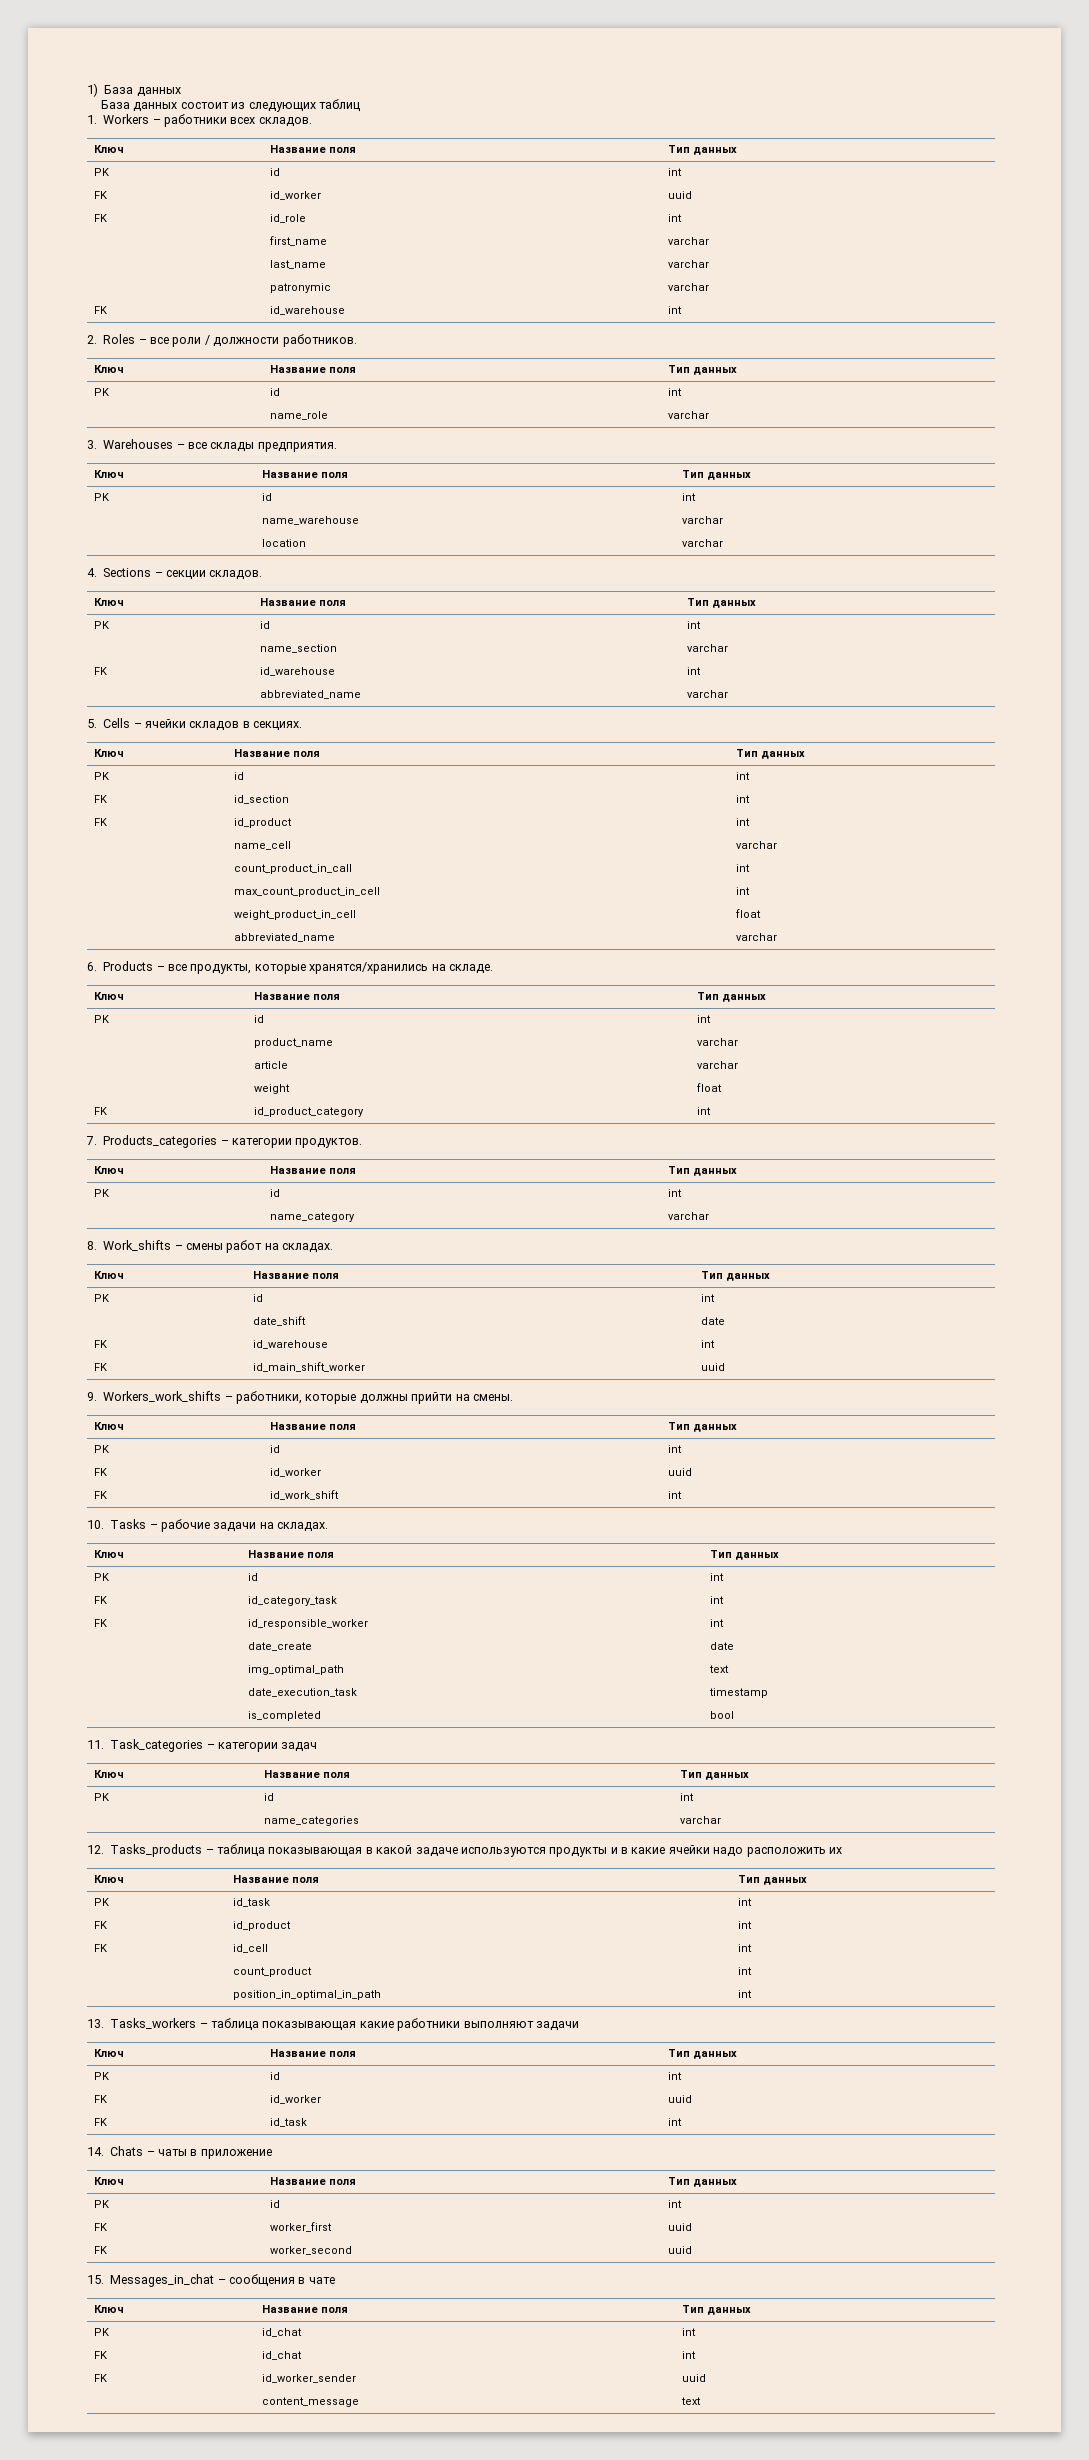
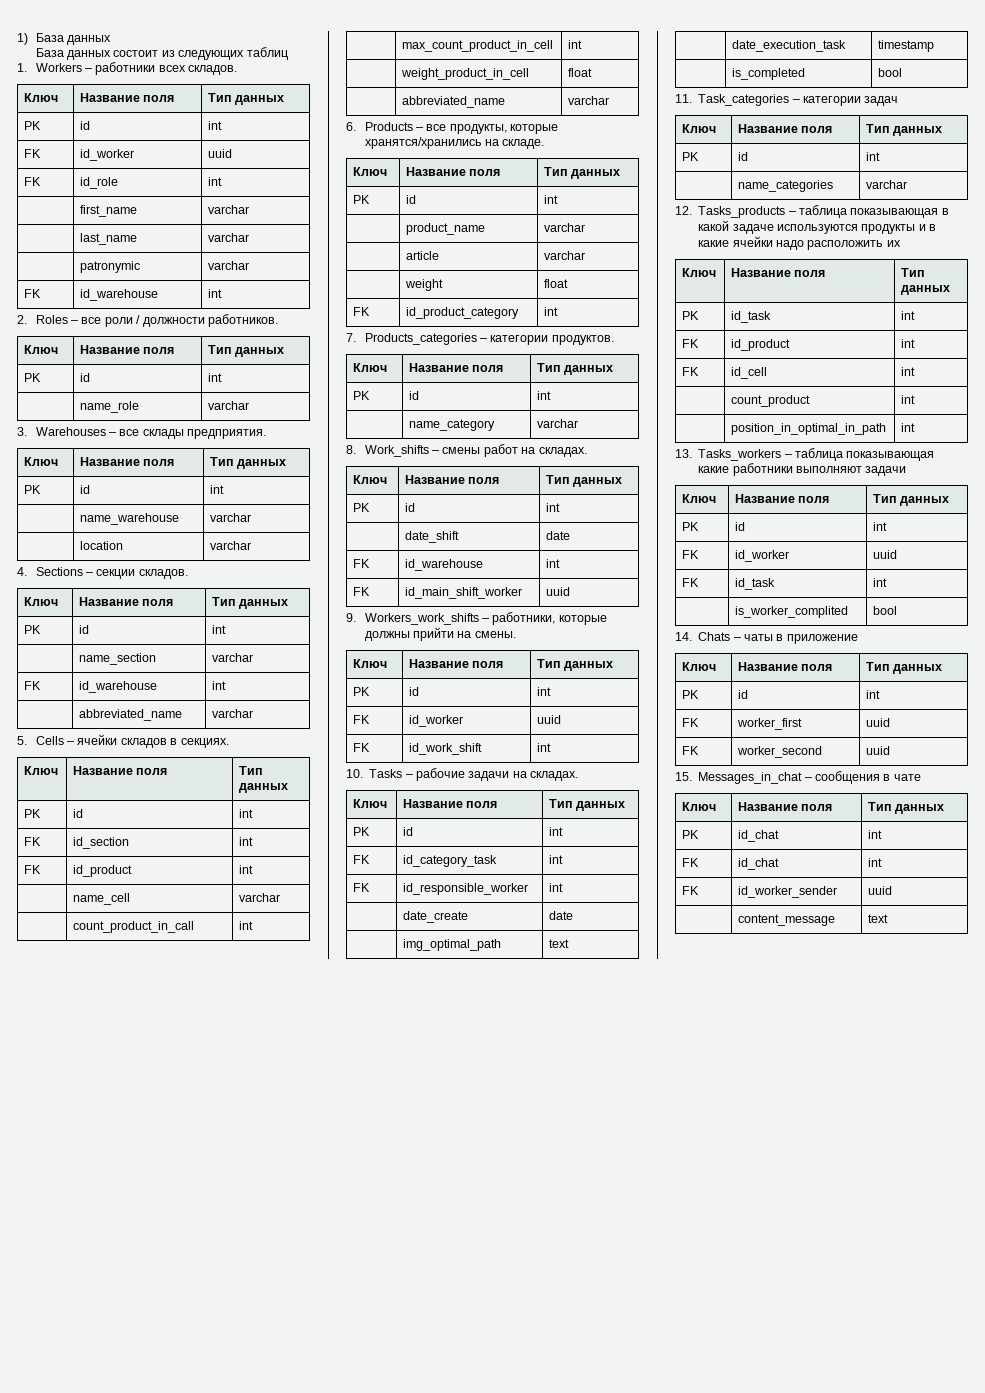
(683, 2122) none -> [735,606,849,618] [873,606,898,615] // | is_worker_complited | bool

